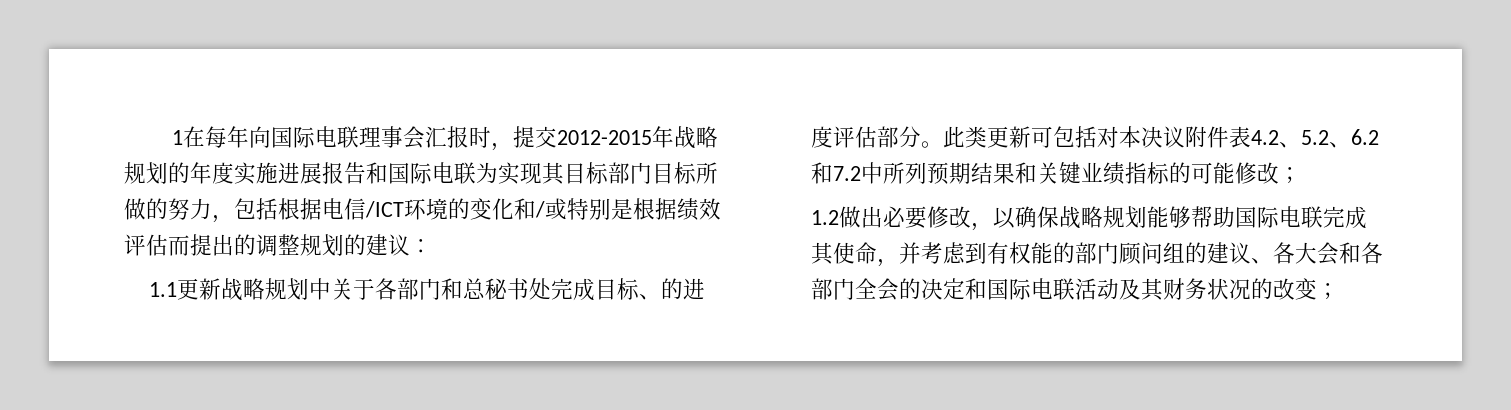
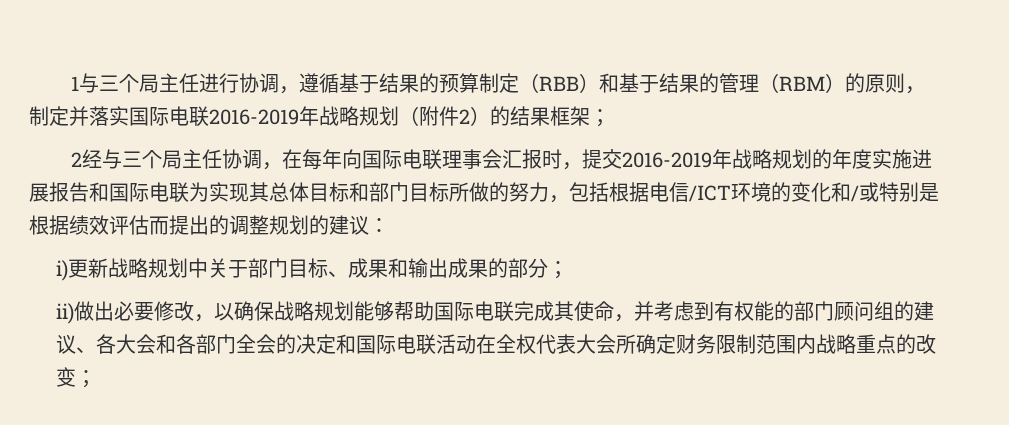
(184, 137) none -> [79,73,926,94] [29,106,610,127] [71,149,283,170] 与三个局主任进行协调，遵循基于结果的预算制定（RBB）和基于结果的管理（RBM）的原则，制定并落实国际电联2016-2019年战略规划（附件2）的结果框架； // 2经与三个局主任协调，
[557,130,653,145] 2012-2015 -> [622,152,713,168] 2016-2019
[564,162,609,184] 目标 -> [269,182,369,202] 总体目标和
[149,282,178,297] 1.1 -> [56,260,69,281] i)
[375,278,706,301] [811,126,1380,148] [811,162,1302,185] [811,210,840,225] 各部门和总秘书处完成目标、的进度评估部分。此类更新可包括对本决议附件表4.2、5.2、6.2和7.2中所列预期结果和关键业绩指标的可能修改； // 1.2 -> [248,258,569,279] [56,303,75,324] 部门目标、成果和输出成果的部分； // ii)
[1119,278,1252,301] 及其财务状况 -> [476,334,897,354] 在全权代表大会所确定财务限制范围内战略重点

